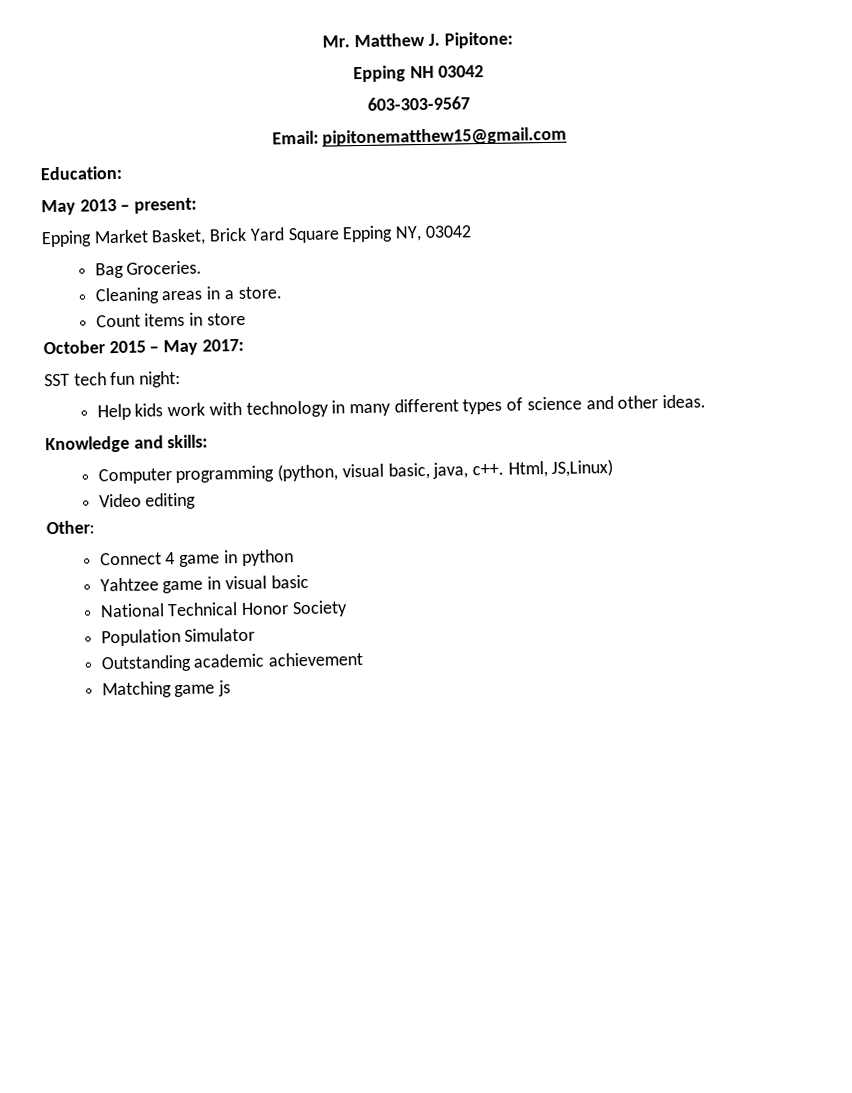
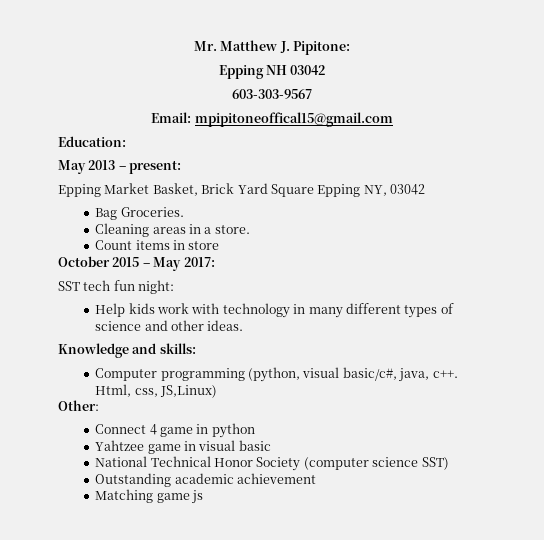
[322,126,568,147] pipitonematthew15@gmail.com -> [194,112,393,127] mpipitoneoffical15@gmail.com
[387,462,430,480] basic, -> [342,367,397,381] basic/c#,
(548, 469) none -> [134,388,158,397] css,
[98,492,197,510] // Video editing -> (218, 391) none
[100,627,256,647] // Population Simulator -> [303,457,449,470] (computer science SST)

